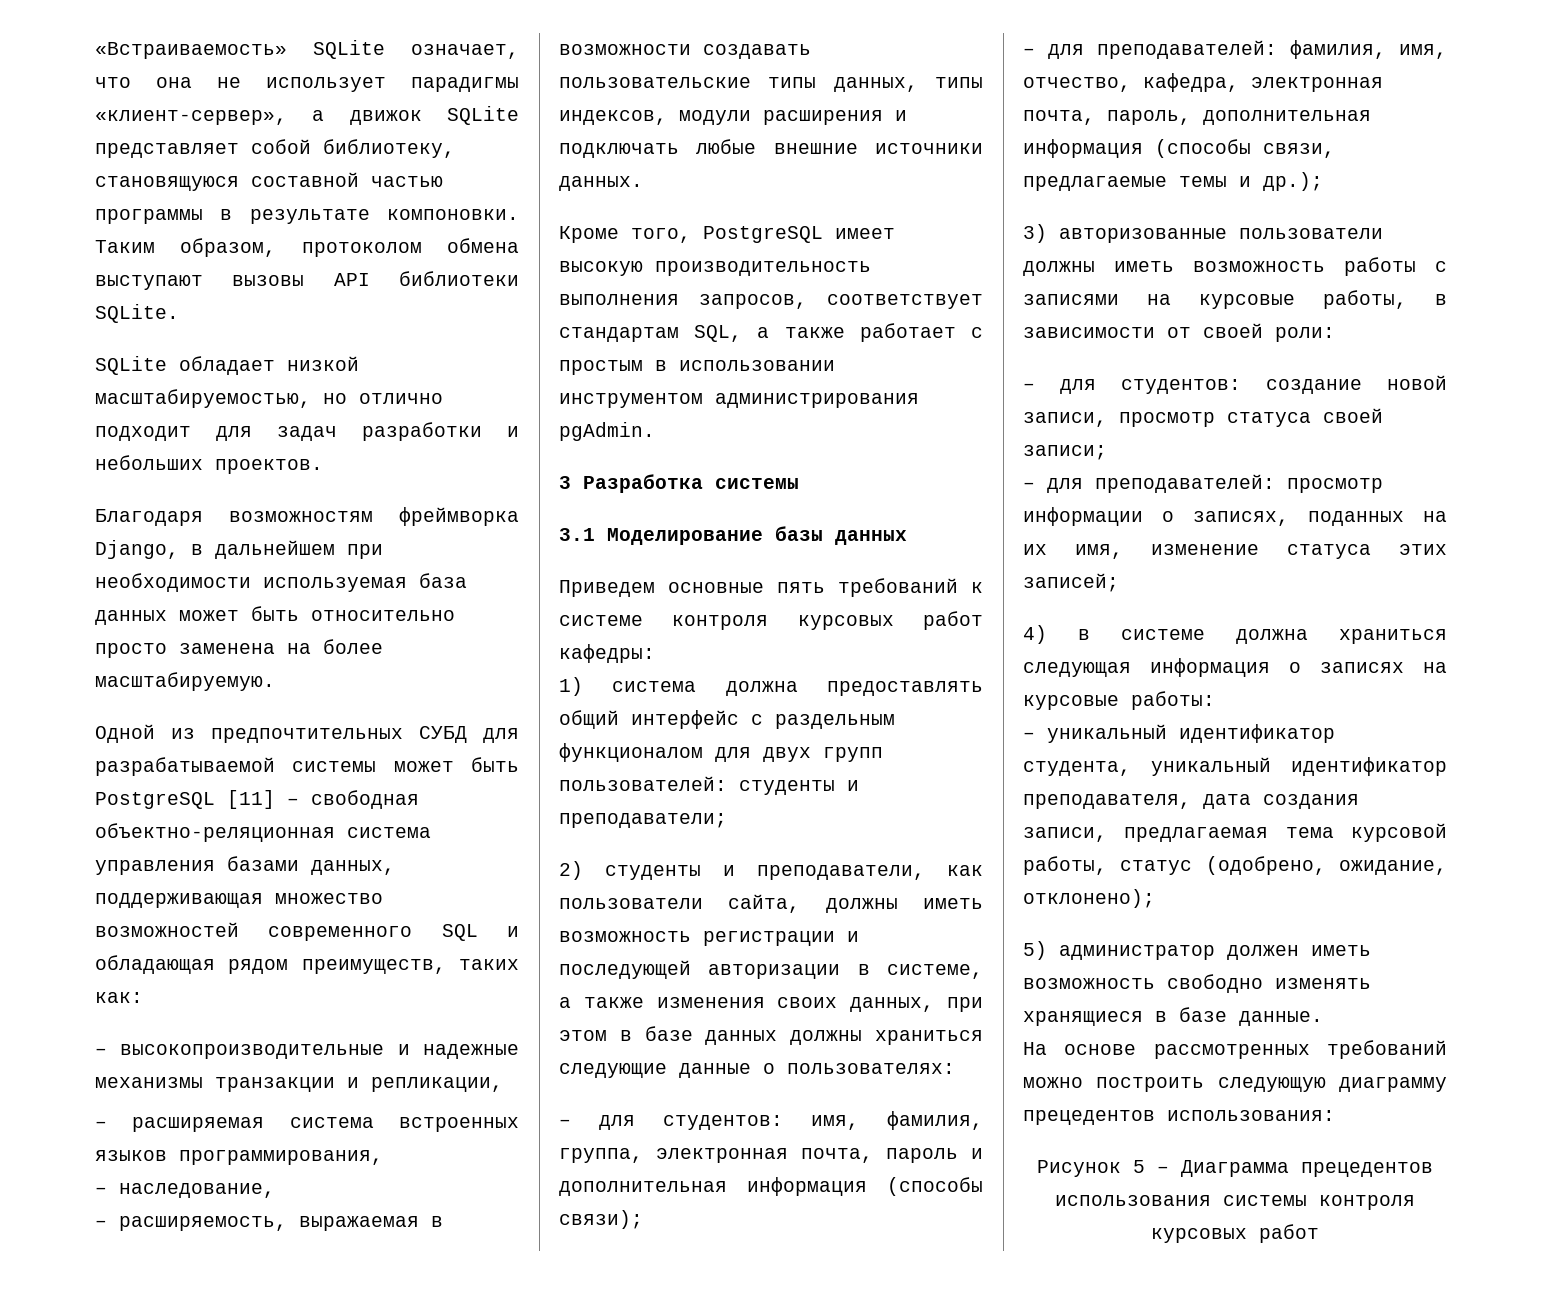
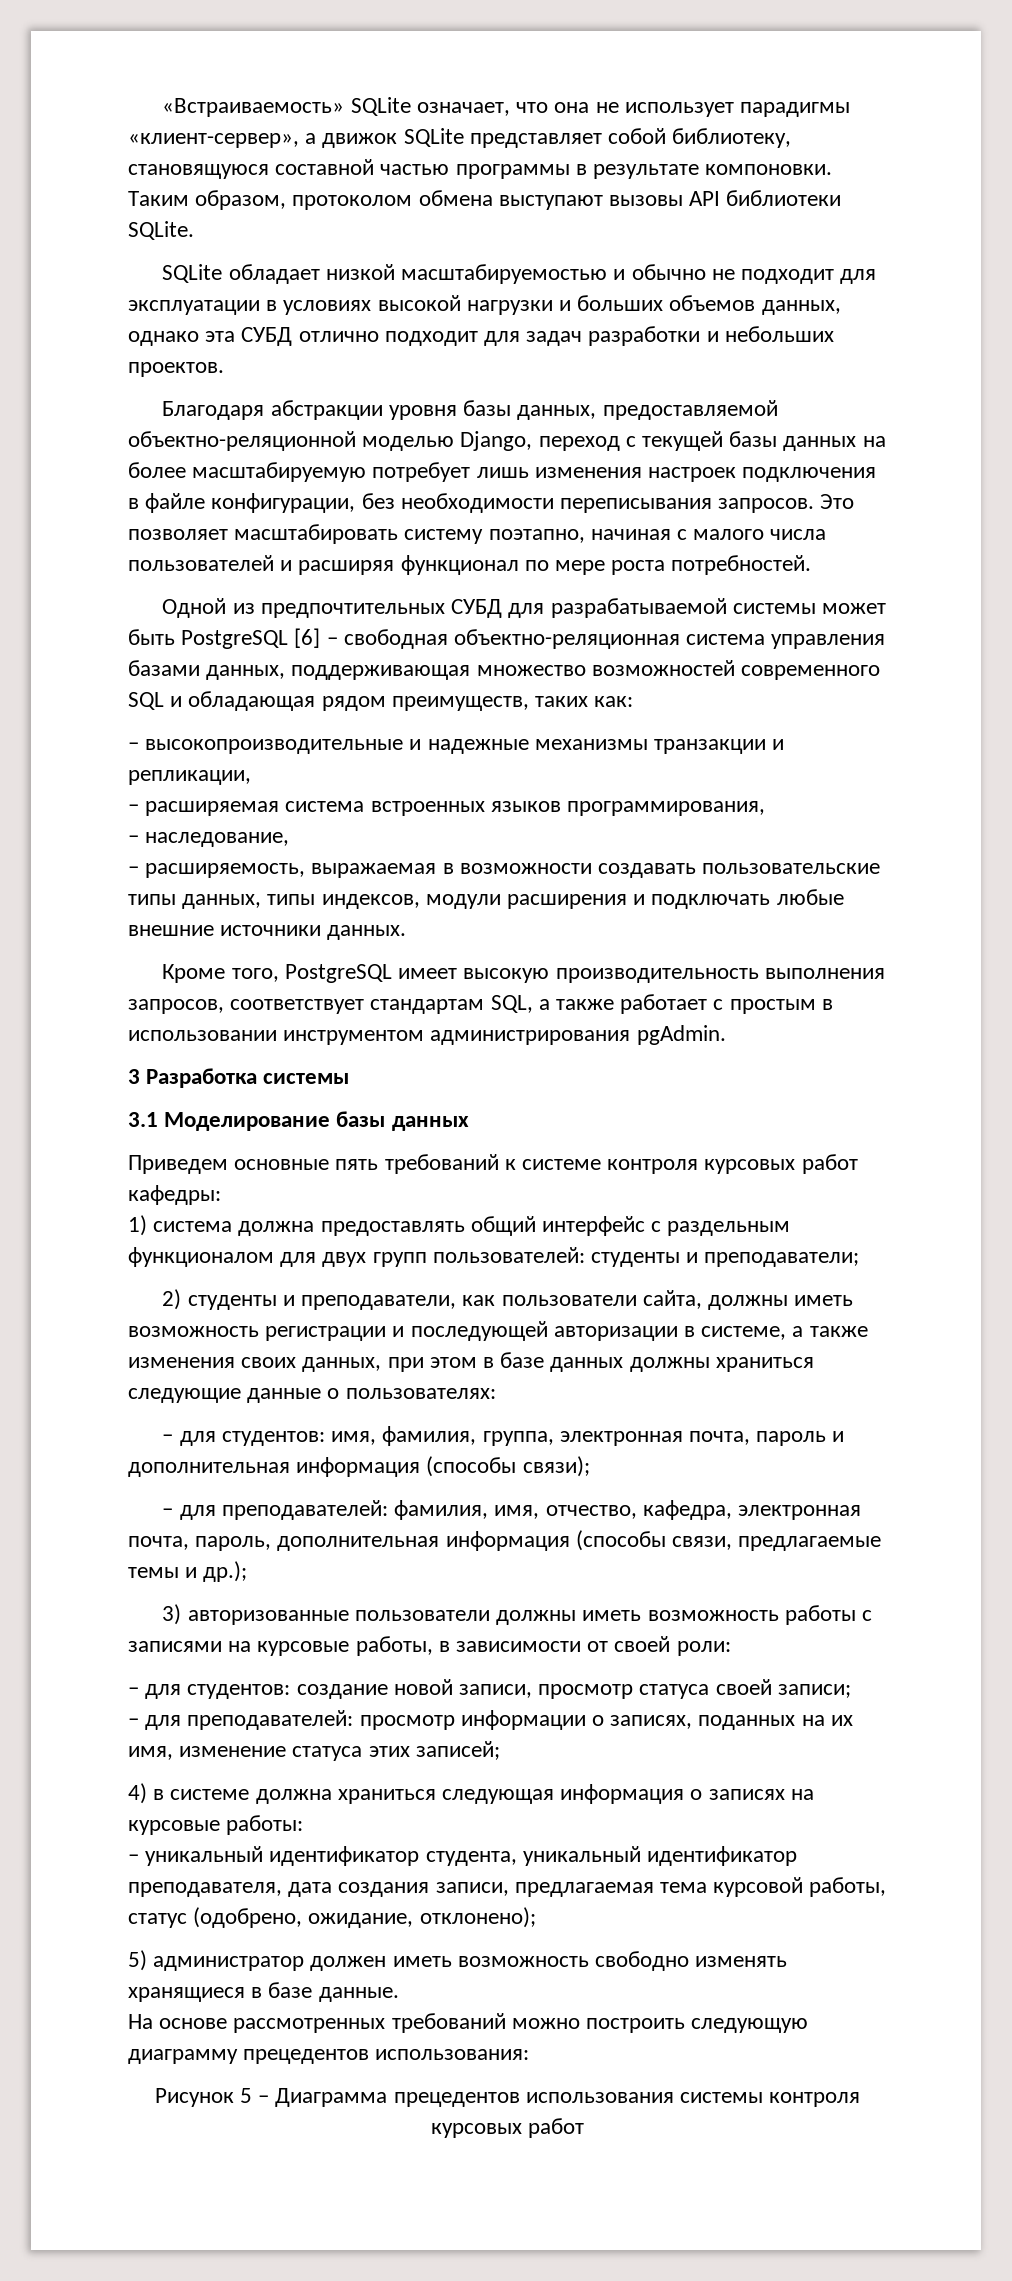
[95,389,347,408] масштабируемостью, но -> [401,264,877,284] [128,295,841,315] [128,327,293,346] масштабируемостью и обычно не подходит для эксплуатации в условиях высокой нагрузки и больших объемов данных, однако эта СУБД
[229,507,519,526] [95,540,383,559] [95,573,467,592] [95,606,455,625] [95,639,383,658] [95,672,275,691] возможностям фреймворка Django, в дальнейшем при необходимости используемая база данных может быть относительно просто заменена на более масштабируемую. -> [270,400,778,420] [128,431,886,451] [128,462,877,482] [128,493,855,513] [128,524,827,544] [128,555,812,575] абстракции уровня базы данных, предоставляемой объектно-реляционной моделью Django, переход с текущей базы данных на более масштабируемую потребует лишь изменения настроек подключения в файле конфигурации, без необходимости переписывания запросов. Это позволяет масштабировать систему поэтапно, начиная с малого числа пользователей и расширяя функционал по мере роста потребностей.
[227,790,275,809] [11] -> [294,628,321,648] [6]

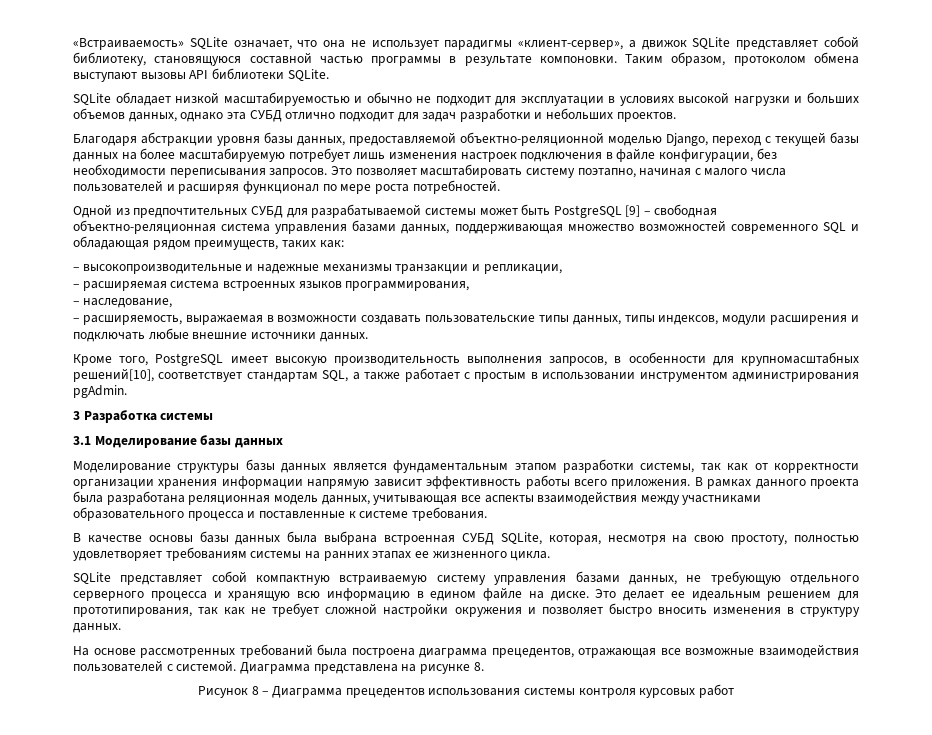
[294,628,321,648] [6] -> [625,205,641,217] [9]
(224, 1006) none -> [614,352,859,366] [73,368,154,382] в особенности для крупномасштабных решений[10],
[128,1154,858,1174] [128,1185,221,1205] [128,1215,791,1236] [128,1247,860,1267] [162,1289,854,1310] [128,1321,868,1341] [128,1352,814,1372] [128,1388,496,1403] [162,1426,845,1446] [128,1456,590,1477] [162,1500,861,1520] [128,1530,882,1551] [128,1561,248,1582] [162,1604,872,1625] [128,1636,731,1656] [128,1679,851,1699] [128,1710,853,1730] [128,1741,500,1761] [128,1783,814,1804] [128,1815,304,1835] [128,1846,798,1866] [128,1877,887,1897] [128,1907,536,1928] [128,1950,788,1971] [128,1982,399,2002] [128,2013,809,2033] [128,2049,530,2064] Приведем основные пять требований к системе контроля курсовых работ кафедры: // 1) система должна предоставлять общий интерфейс с раздельным функционалом для двух групп пользователей: студенты и преподаватели; // 2) студенты и преподаватели, как пользователи сайта, должны иметь возможность регистрации и последующей авторизации в системе, а также изменения своих данных, при этом в базе данных должны храниться следующие данные о пользователях: // – для студентов: имя, фамилия, группа, электронная почта, пароль и дополнительная информация (способы связи); // – для преподавателей: фамилия, имя, отчество, кафедра, электронная почта, пароль, дополнительная информация (способы связи, предлагаемые темы и др.); // 3) авторизованные пользователи должны иметь возможность работы с записями на курсовые работы, в зависимости от своей роли: // – для студентов: создание новой записи, просмотр статуса своей записи; // – для преподавателей: просмотр информации о записях, поданных на их имя, изменение статуса этих записей; // 4) в системе должна храниться следующая информация о записях на курсовые работы: // – уникальный идентификатор студента, уникальный идентификатор преподавателя, дата создания записи, предлагаемая тема курсовой работы, статус (одобрено, ожидание, отклонено); // 5) администратор должен иметь возможность свободно изменять хранящиеся в базе данные. // На основе рассмотренных требований можно построить следующую диаграмму прецедентов использования: -> [73,459,859,473] [73,475,859,489] [73,491,762,505] [73,507,487,521] [73,531,860,545] [73,547,551,561] [73,571,860,585] [73,587,859,601] [73,603,860,617] [73,623,121,633] [73,644,859,658] [73,660,484,674] Моделирование структуры базы данных является фундаментальным этапом разработки системы, так как от корректности организации хранения информации напрямую зависит эффективность работы всего приложения. В рамках данного проекта была разработана реляционная модель данных, учитывающая все аспекты взаимодействия между участниками образовательного процесса и поставленные к системе требования. // В качестве основы базы данных была выбрана встроенная СУБД SQLite, которая, несмотря на свою простоту, полностью удовлетворяет требованиям системы на ранних этапах ее жизненного цикла. // SQLite представляет собой компактную встраиваемую систему управления базами данных, не требующую отдельного серверного процесса и хранящую всю информацию в едином файле на диске. Это делает ее идеальным решением для прототипирования, так как не требует сложной настройки окружения и позволяет быстро вносить изменения в структуру данных. // На основе рассмотренных требований была построена диаграмма прецедентов, отражающая все возможные взаимодействия пользователей с системой. Диаграмма представлена на рисунке 8.
[239,2088,252,2103] 5 -> [251,686,259,695] 8

